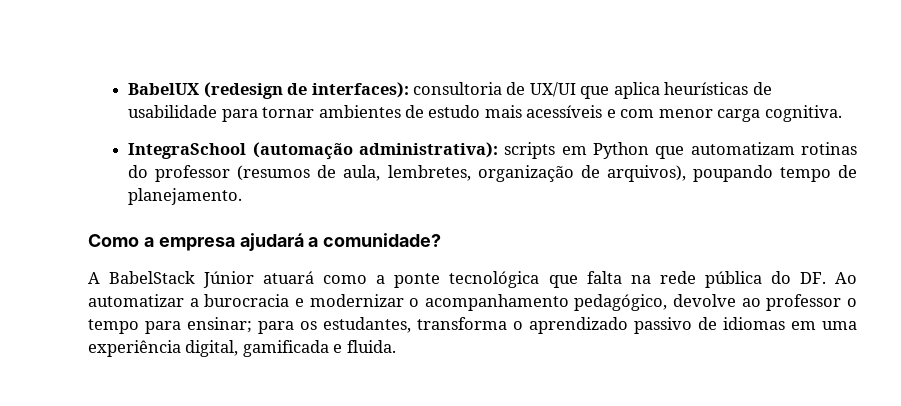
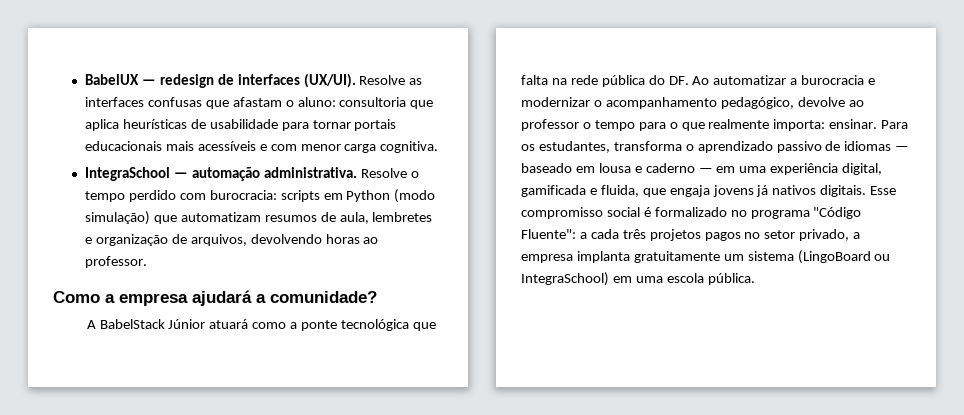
[203,82,576,99] (redesign de interfaces): consultoria de UX/UI -> [141,73,423,88] [84,97,407,109] — redesign de interfaces (UX/UI). Resolve as interfaces confusas que afastam o aluno: consultoria
[318,105,481,118] ambientes de estudo -> [354,119,397,131] [84,141,162,151] portais educacionais
[252,142,858,160] [128,165,857,182] [128,188,243,205] (automação administrativa): scripts em Python que automatizam rotinas do professor (resumos de aula, lembretes, organização de arquivos), poupando tempo de planejamento. -> [173,167,419,181] [84,189,436,203] [84,211,433,225] [84,234,379,246] [84,256,147,268] — automação administrativa. Resolve o tempo perdido com burocracia: scripts em Python (modo simulação) que automatizam resumos de aula, lembretes e organização de arquivos, devolvendo horas ao professor.
[187,317,294,334] ensinar; para -> [669,119,909,131] o que realmente importa: ensinar. Para
(785, 323) none -> [895,146,910,151] [521,163,713,173] — baseado em lousa e caderno —
[346,340,396,353] fluida. -> [600,185,897,197] [521,207,862,219] [521,229,861,241] [521,250,891,264] [521,272,755,286] fluida, que engaja jovens já nativos digitais. Esse compromisso social é formalizado no programa "Código Fluente": a cada três projetos pagos no setor privado, a empresa implanta gratuitamente um sistema (LingoBoard ou IntegraSchool) em uma escola pública.

